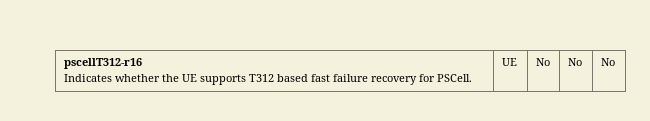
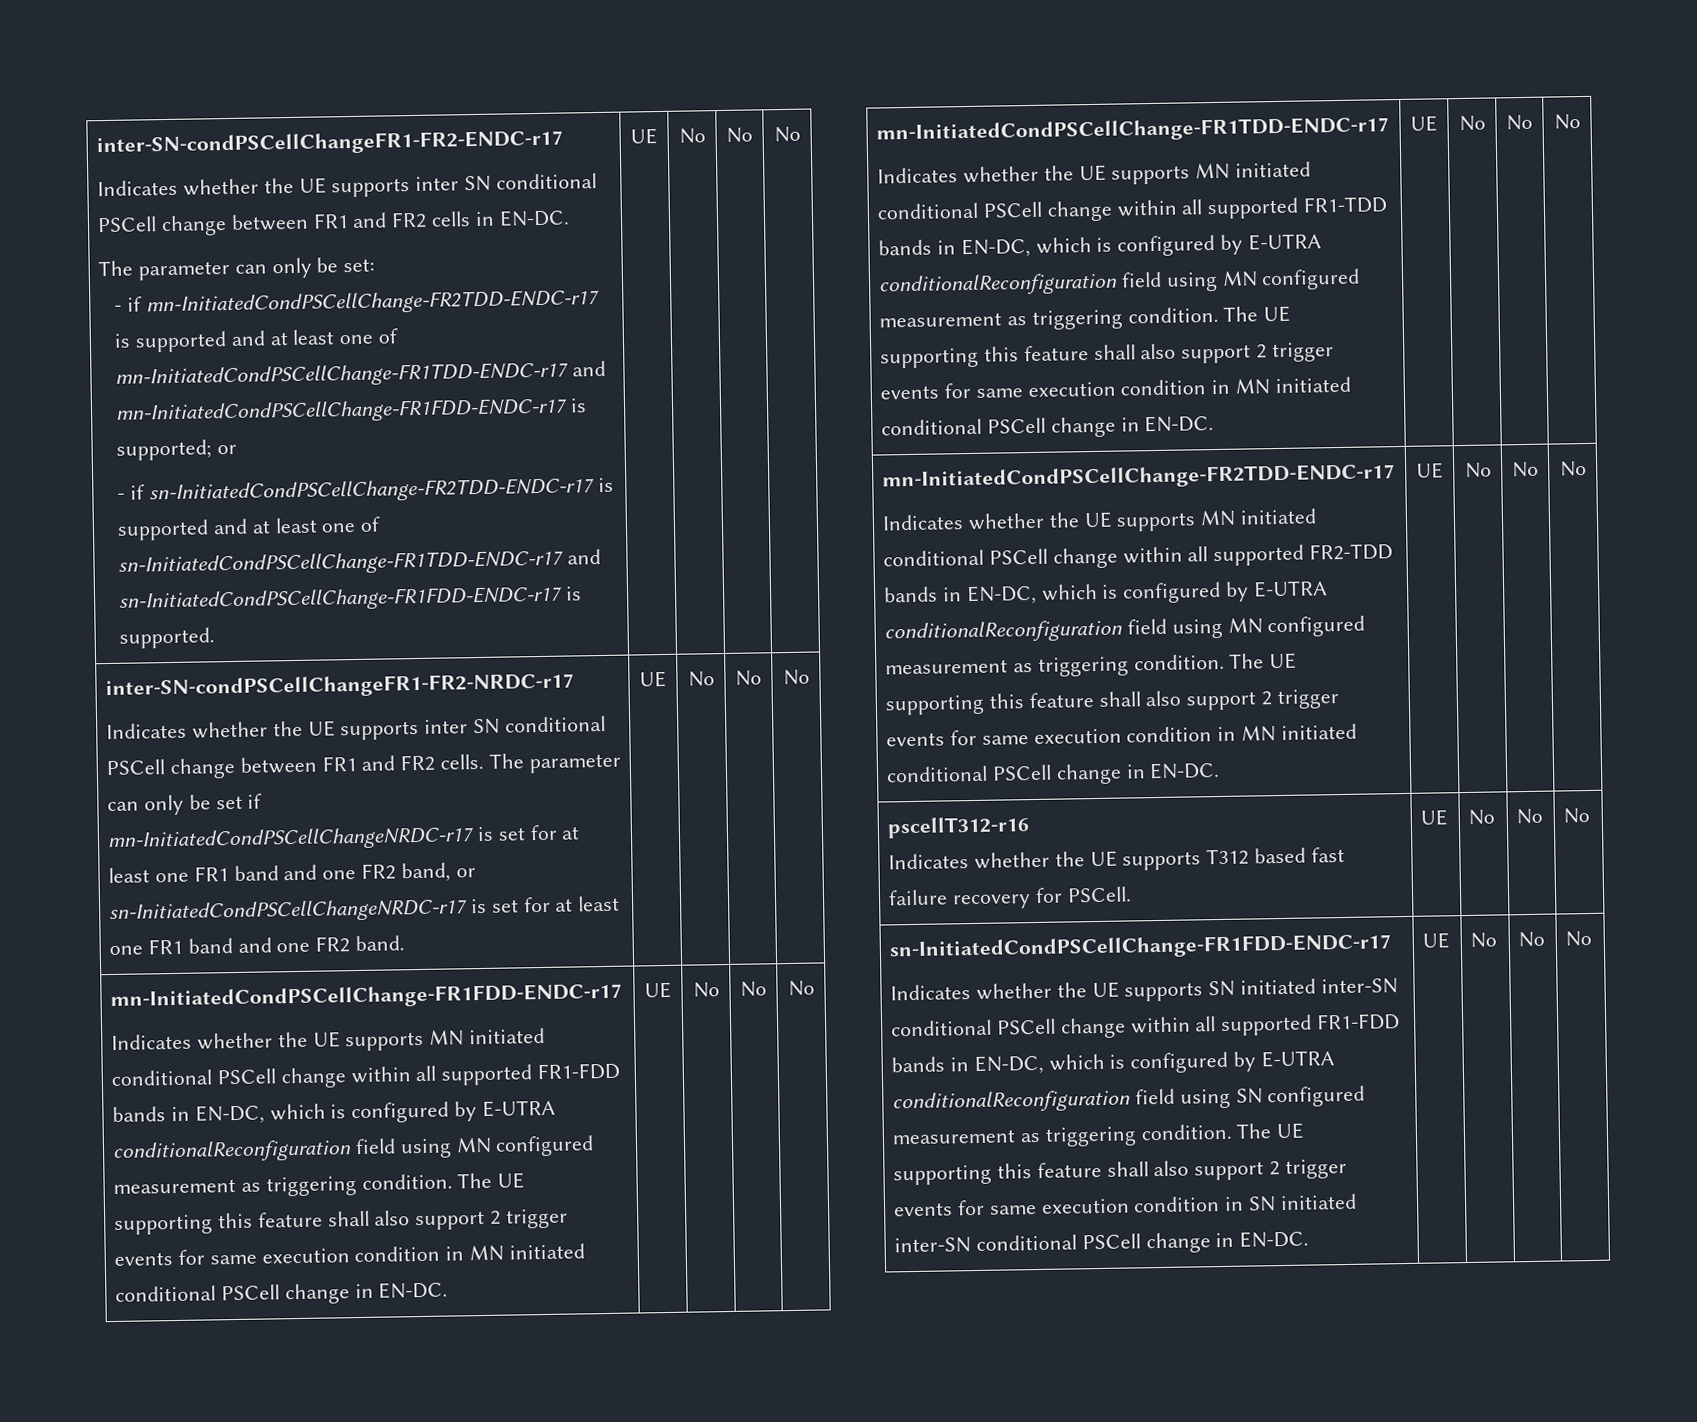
(63, 63) none -> [96,129,564,158] [97,173,597,198] [97,209,570,237] [98,257,376,281] [114,288,600,317] [114,328,398,353] [115,360,606,389] [115,397,587,425] [116,439,237,461] [117,477,614,505] [117,516,382,541] [118,549,601,577] [118,585,582,613] [119,627,216,649] [630,128,658,145] [678,128,706,144] [726,127,753,143] [773,126,801,143] [105,672,575,701] [106,715,606,741] [106,753,621,780] [107,793,263,816] [107,824,581,853] [108,862,476,884] [109,895,621,925] [109,935,406,956] [639,670,667,688] [687,671,715,687] [735,670,762,686] [782,669,810,686] [110,982,623,1012] [111,1027,546,1052] [111,1062,621,1089] [112,1099,556,1125] [112,1135,595,1163] [113,1172,526,1197] [114,1208,568,1235] [114,1243,585,1266] [115,1281,449,1305] [644,981,672,999] [692,982,720,998] [740,981,767,997] [787,980,815,997] [876,116,1390,145] [877,161,1312,185] [877,196,1388,222] [878,233,1322,259] [878,268,1361,297] [879,305,1292,330] [880,342,1334,369] [880,376,1351,400] [881,415,1215,438] [1410,115,1438,132] [1458,115,1486,132] [1506,114,1533,131] [1553,114,1581,130] [882,463,1396,492] [882,508,1318,532] [883,543,1394,569] [883,580,1328,606] [884,615,1366,644] [885,652,1298,677] [885,689,1340,716] [886,723,1357,747] [886,761,1221,785] [1416,462,1444,479] [1464,462,1492,478] [1512,461,1539,478] [1559,460,1587,477] inter-SN-condPSCellChangeFR1-FR2-ENDC-r17 // Indicates whether the UE supports inter SN conditional PSCell change between FR1 and FR2 cells in EN-DC. // The parameter can only be set: // - if mn-InitiatedCondPSCellChange-FR2TDD-ENDC-r17 is supported and at least one of mn-InitiatedCondPSCellChange-FR1TDD-ENDC-r17 and mn-InitiatedCondPSCellChange-FR1FDD-ENDC-r17 is supported; or // - if sn-InitiatedCondPSCellChange-FR2TDD-ENDC-r17 is supported and at least one of sn-InitiatedCondPSCellChange-FR1TDD-ENDC-r17 and sn-InitiatedCondPSCellChange-FR1FDD-ENDC-r17 is supported. | UE | No | No | No // inter-SN-condPSCellChangeFR1-FR2-NRDC-r17 // Indicates whether the UE supports inter SN conditional PSCell change between FR1 and FR2 cells. The parameter can only be set if mn-InitiatedCondPSCellChangeNRDC-r17 is set for at least one FR1 band and one FR2 band, or sn-InitiatedCondPSCellChangeNRDC-r17 is set for at least one FR1 band and one FR2 band. | UE | No | No | No // mn-InitiatedCondPSCellChange-FR1FDD-ENDC-r17 // Indicates whether the UE supports MN initiated conditional PSCell change within all supported FR1-FDD bands in EN-DC, which is configured by E-UTRA conditionalReconfiguration field using MN configured measurement as triggering condition. The UE supporting this feature shall also support 2 trigger events for same execution condition in MN initiated conditional PSCell change in EN-DC. | UE | No | No | No // mn-InitiatedCondPSCellChange-FR1TDD-ENDC-r17 // Indicates whether the UE supports MN initiated conditional PSCell change within all supported FR1-TDD bands in EN-DC, which is configured by E-UTRA conditionalReconfiguration field using MN configured measurement as triggering condition. The UE supporting this feature shall also support 2 trigger events for same execution condition in MN initiated conditional PSCell change in EN-DC. | UE | No | No | No // mn-InitiatedCondPSCellChange-FR2TDD-ENDC-r17 // Indicates whether the UE supports MN initiated conditional PSCell change within all supported FR2-TDD bands in EN-DC, which is configured by E-UTRA conditionalReconfiguration field using MN configured measurement as triggering condition. The UE supporting this feature shall also support 2 trigger events for same execution condition in MN initiated conditional PSCell change in EN-DC. | UE | No | No | No //
(615, 62) none -> [889,933,1393,962] [890,978,1398,1002] [891,1013,1401,1039] [891,1050,1335,1076] [892,1085,1366,1114] [892,1122,1306,1147] [893,1158,1347,1186] [893,1193,1357,1217] [894,1230,1310,1254] [1422,932,1451,949] [1470,932,1498,948] [1518,931,1546,948] [1565,930,1593,947] // sn-InitiatedCondPSCellChange-FR1FDD-ENDC-r17 // Indicates whether the UE supports SN initiated inter-SN conditional PSCell change within all supported FR1-FDD bands in EN-DC, which is configured by E-UTRA conditionalReconfiguration field using SN configured measurement as triggering condition. The UE supporting this feature shall also support 2 trigger events for same execution condition in SN initiated inter-SN conditional PSCell change in EN-DC. | UE | No | No | No

